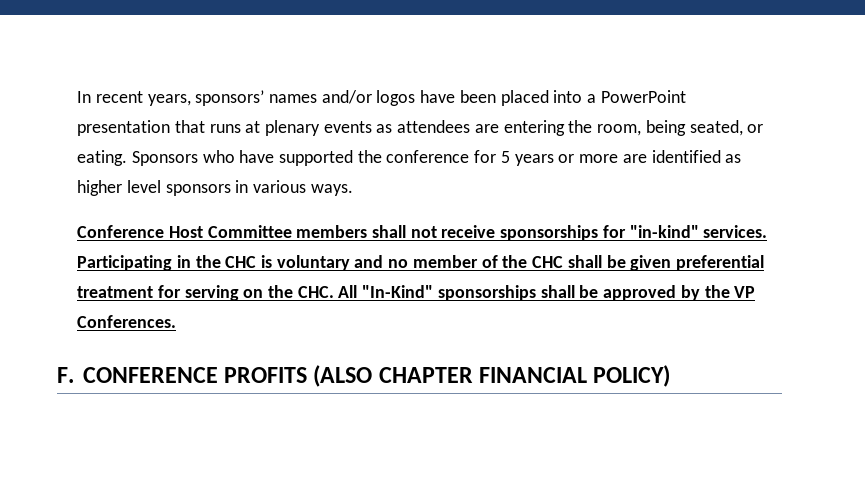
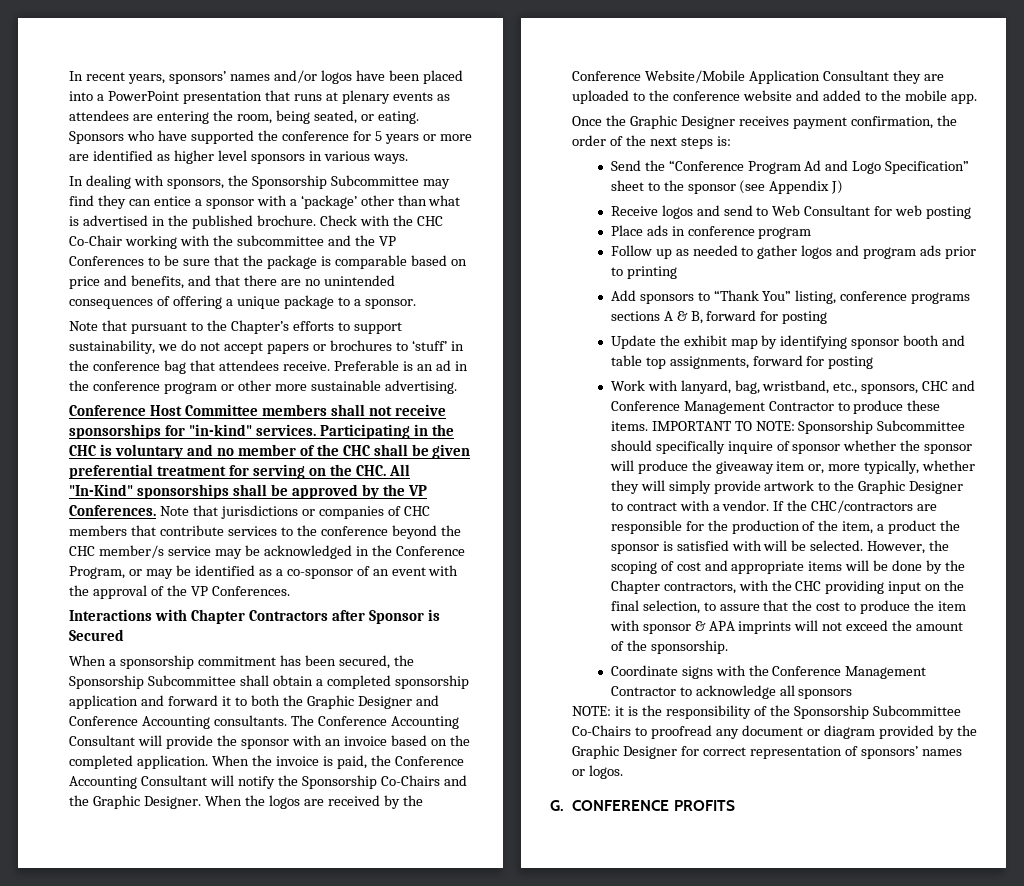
(353, 190) none -> [69,175,450,189] [69,195,461,209] [69,215,443,229] [69,235,396,249] [69,255,467,269] [69,275,395,289] [69,295,416,309] [69,320,402,334] [69,340,464,354] [69,360,468,374] [69,380,457,394] // In dealing with sponsors, the Sponsorship Subcommittee may find they can entice a sponsor with a ‘package’ other than what is advertised in the published brochure. Check with the CHC Co-Chair working with the subcommittee and the VP Conferences to be sure that the package is comparable based on price and benefits, and that there are no unintended consequences of offering a unique package to a sponsor. // Note that pursuant to the Chapter’s efforts to support sustainability, we do not accept papers or brochures to ‘stuff’ in the conference bag that attendees receive. Preferable is an ad in the conference program or other more sustainable advertising.
[57,365,671,387] // F. CONFERENCE PROFITS (ALSO CHAPTER FINANCIAL POLICY) -> [160,505,430,519] [69,525,461,539] [69,545,465,559] [69,565,459,579] [69,585,290,599] [69,609,440,624] [69,629,125,641] [69,655,414,669] [69,675,469,689] [69,695,439,709] [69,715,459,729] [69,735,470,749] [69,755,464,769] [69,775,467,789] [69,795,423,809] [572,70,944,84] [572,90,977,104] [572,115,957,129] [572,135,731,149] [610,160,970,174] [610,180,844,194] [610,205,971,219] [610,225,812,239] [610,245,976,259] [610,266,677,279] [610,290,971,304] [610,310,828,324] [610,335,966,349] [610,355,874,369] [610,380,976,394] [610,400,941,414] [610,420,966,434] [610,440,973,454] [609,460,976,474] [610,480,964,494] [610,500,938,513] [610,520,960,534] [610,540,950,554] [610,560,965,574] [610,580,965,594] [610,600,966,614] [609,620,963,634] [610,640,728,654] [610,665,927,679] [610,685,853,699] [572,705,961,719] [572,725,977,739] [572,745,962,759] [572,765,624,779] [550,800,735,811] Note that jurisdictions or companies of CHC members that contribute services to the conference beyond the CHC member/s service may be acknowledged in the Conference Program, or may be identified as a co-sponsor of an event with the approval of the VP Conferences. // Interactions with Chapter Contractors after Sponsor is Secured // When a sponsorship commitment has been secured, the Sponsorship Subcommittee shall obtain a completed sponsorship application and forward it to both the Graphic Designer and Conference Accounting consultants. The Conference Accounting Consultant will provide the sponsor with an invoice based on the completed application. When the invoice is paid, the Conference Accounting Consultant will notify the Sponsorship Co-Chairs and the Graphic Designer. When the logos are received by the Conference Website/Mobile Application Consultant they are uploaded to the conference website and added to the mobile app. // Once the Graphic Designer receives payment confirmation, the order of the next steps is: // Send the “Conference Program Ad and Logo Specification” sheet to the sponsor (see Appendix J) // Receive logos and send to Web Consultant for web posting // Place ads in conference program // Follow up as needed to gather logos and program ads prior to printing // Add sponsors to “Thank You” listing, conference programs sections A & B, forward for posting // Update the exhibit map by identifying sponsor booth and table top assignments, forward for posting // Work with lanyard, bag, wristband, etc., sponsors, CHC and Conference Management Contractor to produce these items. IMPORTANT TO NOTE: Sponsorship Subcommittee should specifically inquire of sponsor whether the sponsor will produce the giveaway item or, more typically, whether they will simply provide artwork to the Graphic Designer to contract with a vendor. If the CHC/contractors are responsible for the production of the item, a product the sponsor is satisfied with will be selected. However, the scoping of cost and appropriate items will be done by the Chapter contractors, with the CHC providing input on the final selection, to assure that the cost to produce the item with sponsor & APA imprints will not exceed the amount of the sponsorship. // Coordinate signs with the Conference Management Contractor to acknowledge all sponsors // NOTE: it is the responsibility of the Sponsorship Subcommittee Co-Chairs to proofread any document or diagram provided by the Graphic Designer for correct representation of sponsors’ names or logos. // G. CONFERENCE PROFITS

